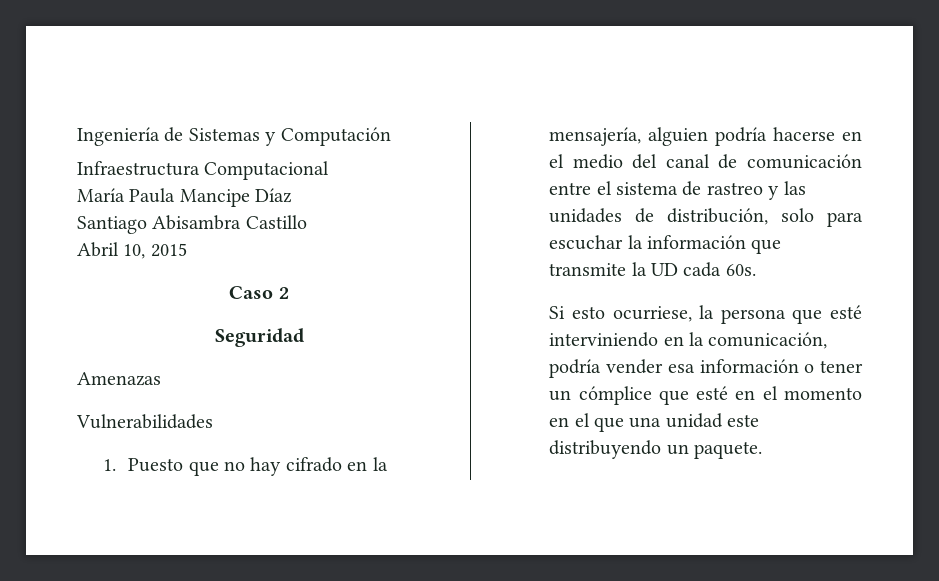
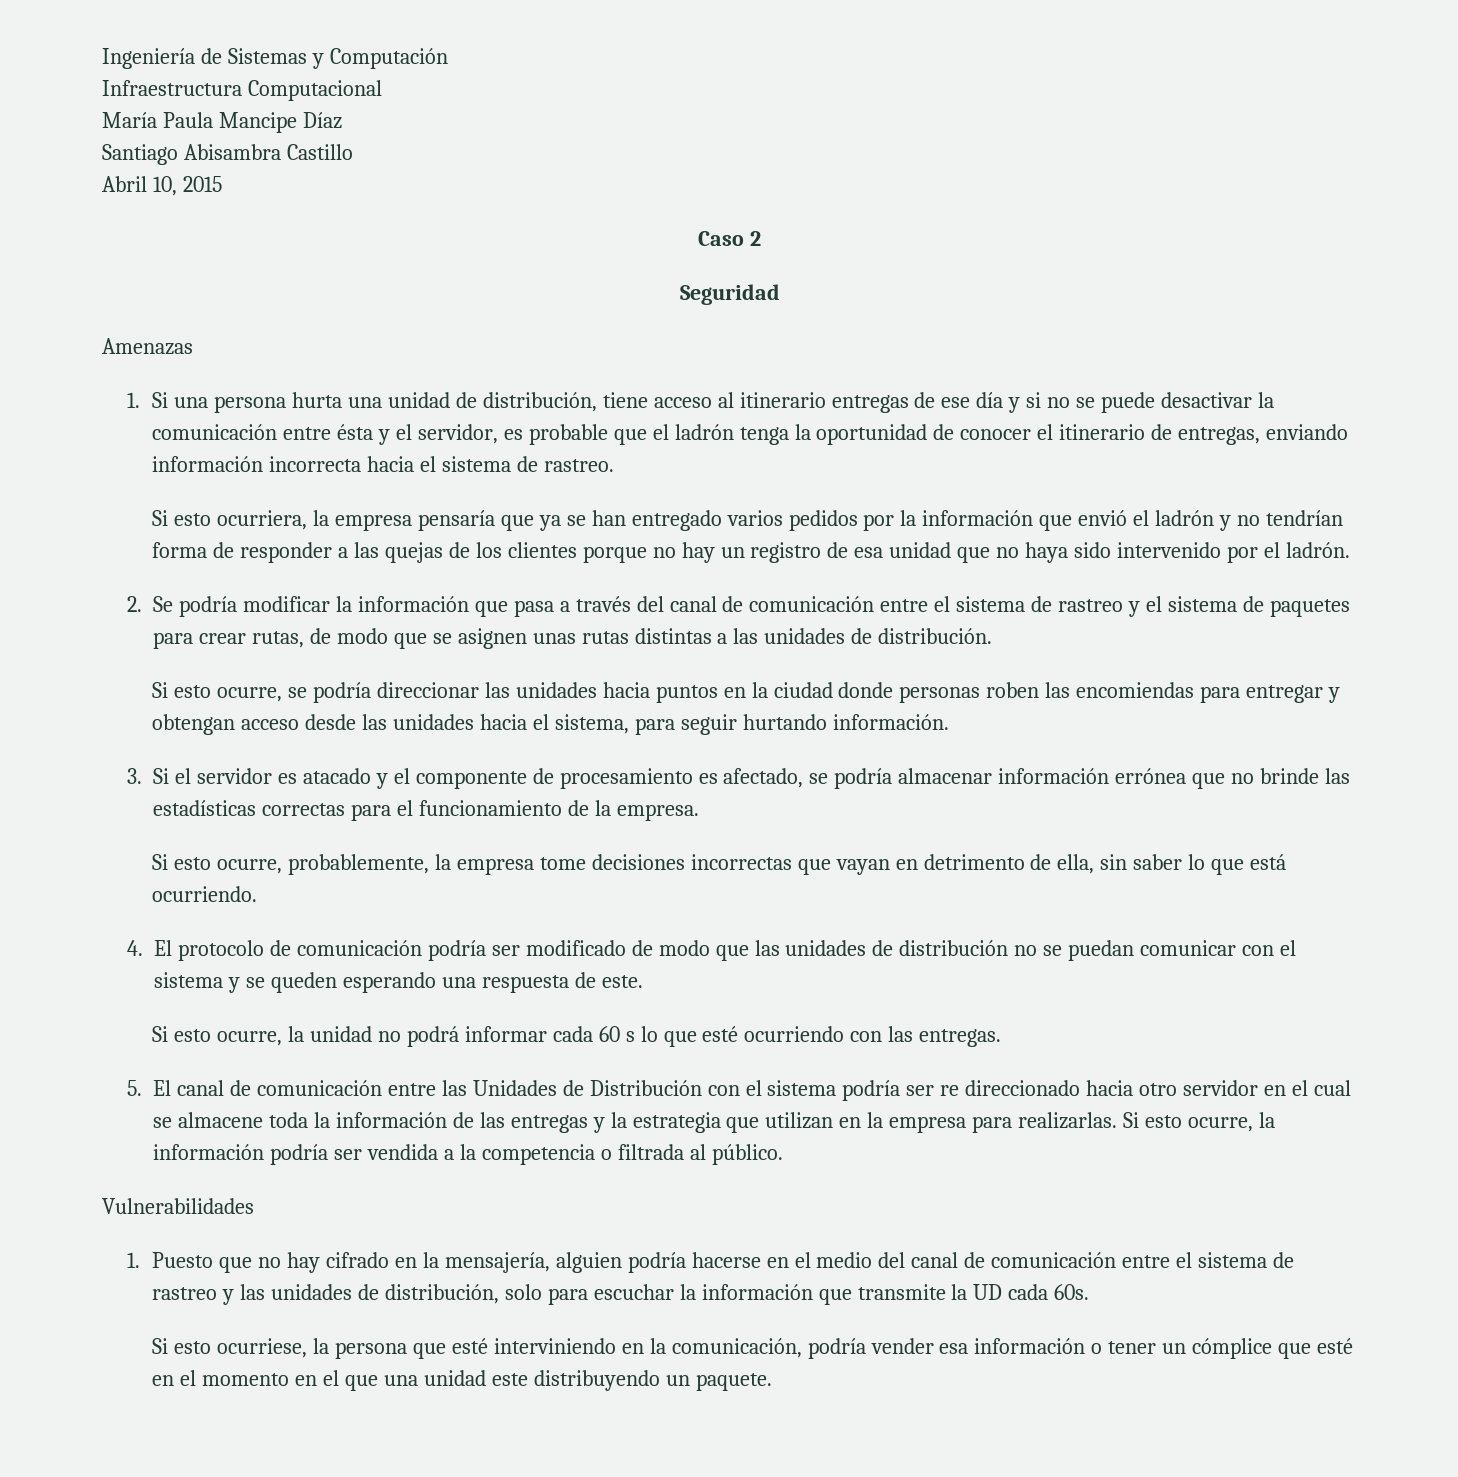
(161, 379) none -> [127,392,1274,413] [152,424,1349,445] [152,456,614,472] [152,510,1343,531] [152,542,1350,563] [127,596,1350,617] [153,628,993,649] [152,682,1341,703] [152,714,949,735] [127,768,1350,789] [153,800,699,821] [152,854,1287,875] [152,886,258,902] [127,940,1296,961] [154,972,643,993] [152,1026,1002,1047] [127,1080,1351,1101] [153,1112,1275,1133] [153,1144,783,1165] // 1. Si una persona hurta una unidad de distribución, tiene acceso al itinerario entregas de ese día y si no se puede desactivar la comunicación entre ésta y el servidor, es probable que el ladrón tenga la oportunidad de conocer el itinerario de entregas, enviando información incorrecta hacia el sistema de rastreo. // Si esto ocurriera, la empresa pensaría que ya se han entregado varios pedidos por la información que envió el ladrón y no tendrían forma de responder a las quejas de los clientes porque no hay un registro de esa unidad que no haya sido intervenido por el ladrón. // 2. Se podría modificar la información que pasa a través del canal de comunicación entre el sistema de rastreo y el sistema de paquetes para crear rutas, de modo que se asignen unas rutas distintas a las unidades de distribución. // Si esto ocurre, se podría direccionar las unidades hacia puntos en la ciudad donde personas roben las encomiendas para entregar y obtengan acceso desde las unidades hacia el sistema, para seguir hurtando información. // 3. Si el servidor es atacado y el componente de procesamiento es afectado, se podría almacenar información errónea que no brinde las estadísticas correctas para el funcionamiento de la empresa. // Si esto ocurre, probablemente, la empresa tome decisiones incorrectas que vayan en detrimento de ella, sin saber lo que está ocurriendo. // 4. El protocolo de comunicación podría ser modificado de modo que las unidades de distribución no se puedan comunicar con el sistema y se queden esperando una respuesta de este. // Si esto ocurre, la unidad no podrá informar cada 60 s lo que esté ocurriendo con las entregas. // 5. El canal de comunicación entre las Unidades de Distribución con el sistema podría ser re direccionado hacia otro servidor en el cual se almacene toda la información de las entregas y la estrategia que utilizan en la empresa para realizarlas. Si esto ocurre, la información podría ser vendida a la competencia o filtrada al público.

